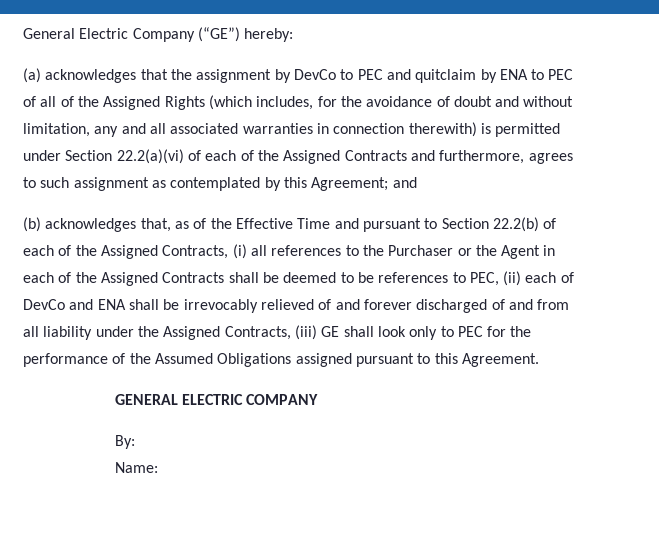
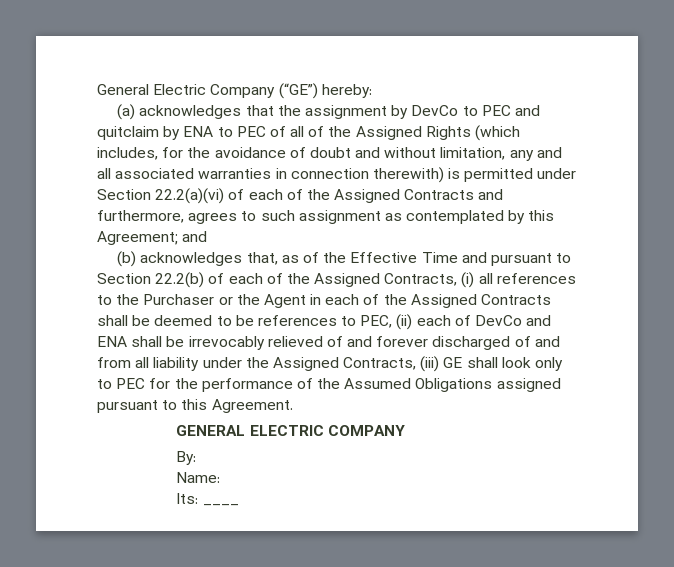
(158, 467) none -> [176,493,199,504] [202,504,239,506] // Its: ____

